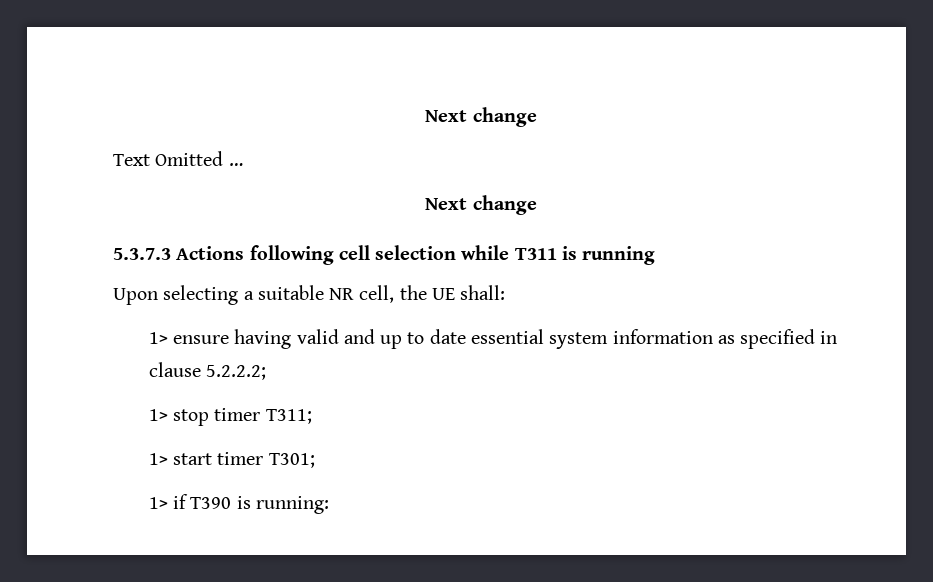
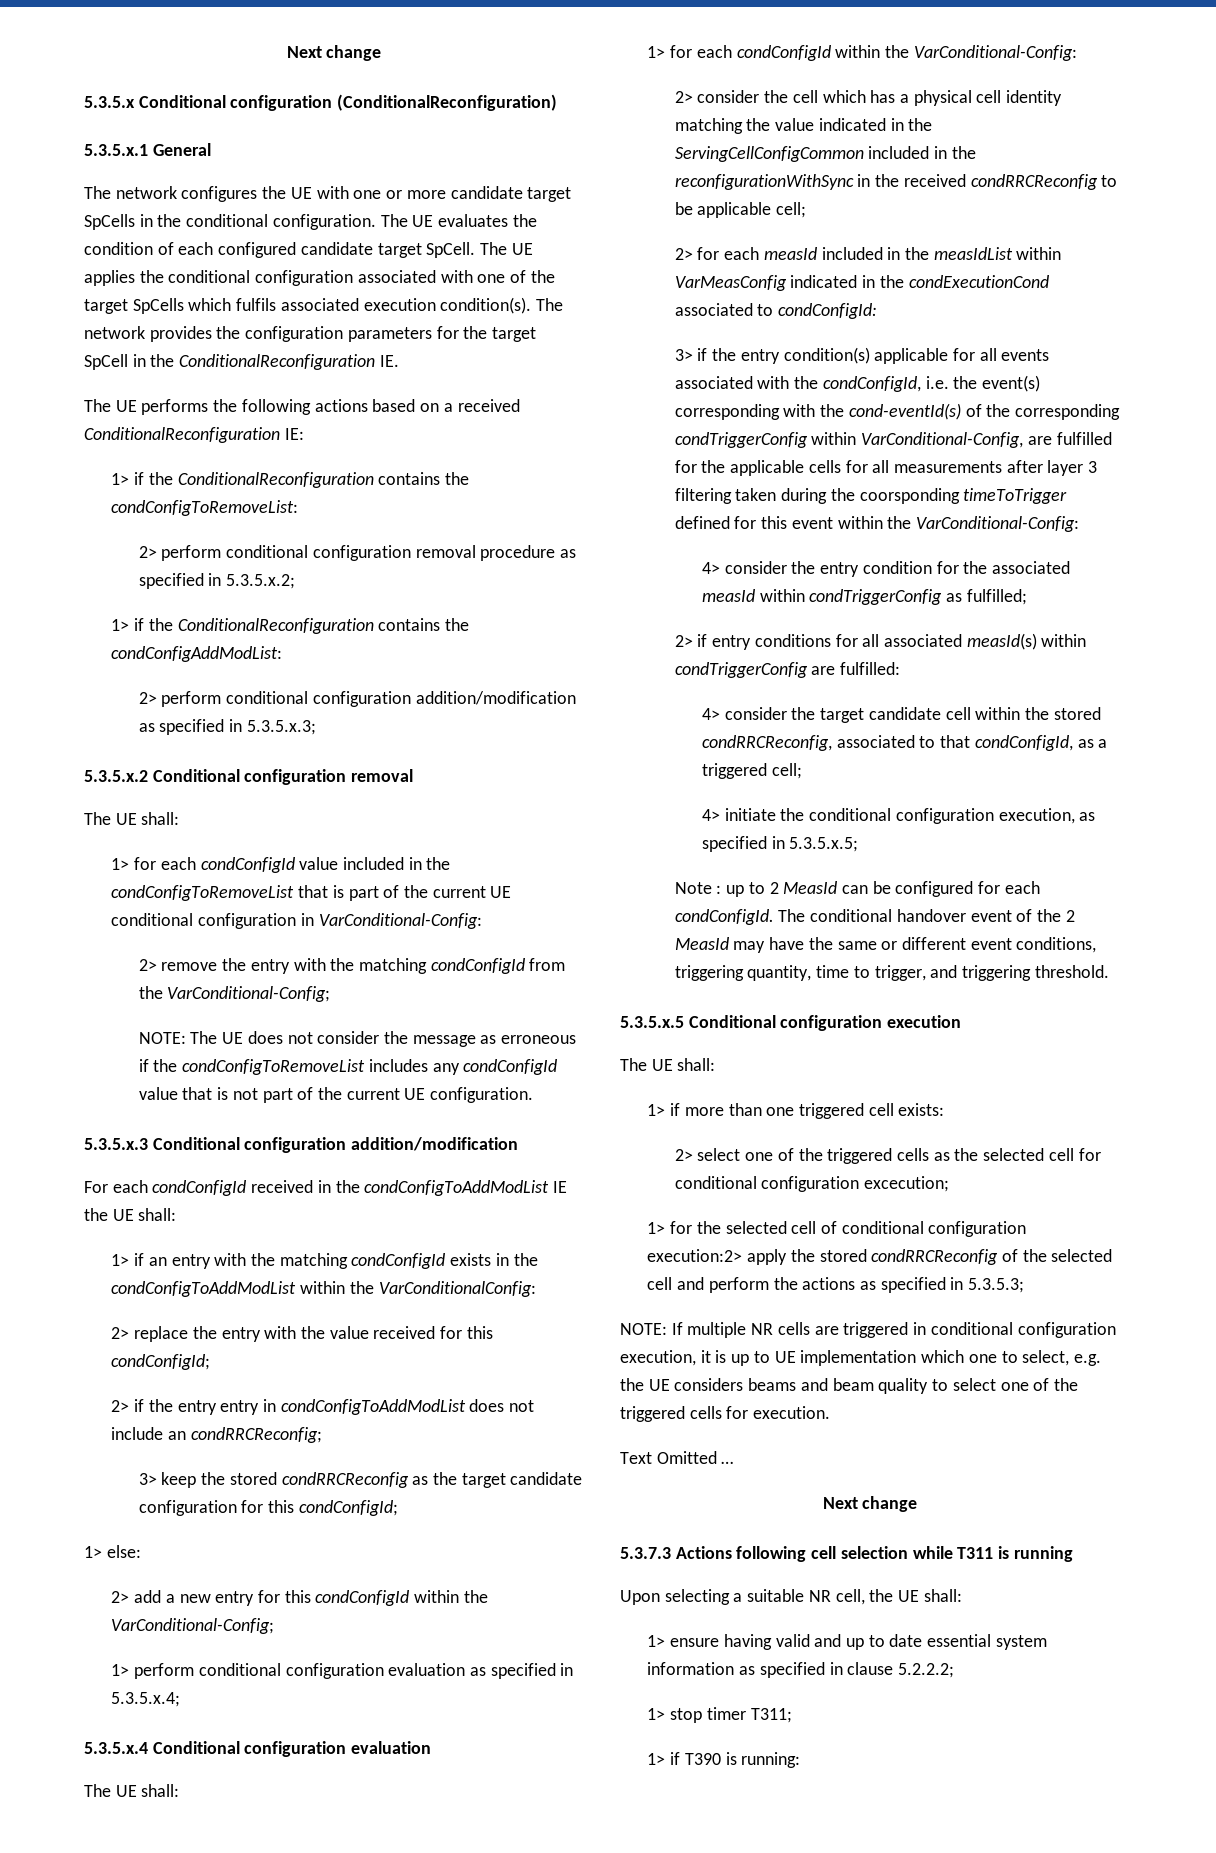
[425,107,537,127] Next change -> [286,45,382,61] [84,94,558,111] [84,143,211,156] [84,186,572,202] [84,214,537,230] [84,242,533,258] [84,270,555,286] [84,297,564,314] [84,326,537,342] [84,354,399,370] [84,399,520,415] [84,427,304,443] [111,472,469,488] [111,500,299,516] [138,545,576,561] [138,573,296,589] [111,618,469,634] [111,646,283,662] [138,691,576,707] [138,719,316,735] [84,769,414,785] [84,812,180,825] [111,857,451,873] [111,885,512,901] [111,913,482,929] [138,958,566,974] [138,986,331,1002] [138,1031,577,1047] [138,1059,558,1075] [138,1087,534,1103] [84,1137,519,1153] [84,1180,568,1196] [84,1208,177,1221] [111,1253,538,1269] [111,1281,536,1297] [111,1326,493,1342] [111,1354,211,1370] [111,1399,535,1415] [111,1427,322,1443] [138,1472,583,1488] [138,1500,398,1516] [84,1545,141,1558] [111,1590,488,1606] [111,1618,275,1634] [111,1663,574,1679] [111,1692,181,1707] [84,1741,432,1757] [84,1784,180,1797] [647,45,1077,61] [674,90,1063,106] [674,118,933,134] [674,146,976,162] [674,174,1118,190] [674,202,807,218] [674,247,1062,260] [674,275,1049,291] [674,303,878,319] [674,347,1050,364] [674,375,1040,392] [674,403,1120,420] [674,432,1112,448] [674,460,1098,476] [674,488,1068,504] [674,516,1079,532] [701,561,1071,577] [701,589,1027,605] [674,633,1087,650] [674,662,901,678] [701,707,1101,723] [701,735,1108,751] [701,763,802,779] [701,808,1096,824] [701,836,859,852] [674,881,1040,897] [674,909,1075,925] [674,937,1097,953] [674,965,1109,981] [620,1015,962,1031] [620,1058,716,1071] [647,1103,945,1119] [674,1148,1101,1164] [674,1176,950,1192] [647,1221,1027,1237] [647,1249,1113,1265] [647,1277,1025,1293] [620,1322,1116,1338] [620,1350,1101,1366] [620,1378,1078,1394] [620,1406,831,1422] Next change // 5.3.5.x Conditional configuration (ConditionalReconfiguration) // 5.3.5.x.1 General // The network configures the UE with one or more candidate target SpCells in the conditional configuration. The UE evaluates the condition of each configured candidate target SpCell. The UE applies the conditional configuration associated with one of the target SpCells which fulfils associated execution condition(s). The network provides the configuration parameters for the target SpCell in the ConditionalReconfiguration IE. // The UE performs the following actions based on a received ConditionalReconfiguration IE: // 1> if the ConditionalReconfiguration contains the condConfigToRemoveList: // 2> perform conditional configuration removal procedure as specified in 5.3.5.x.2; // 1> if the ConditionalReconfiguration contains the condConfigAddModList: // 2> perform conditional configuration addition/modification as specified in 5.3.5.x.3; // 5.3.5.x.2 Conditional configuration removal // The UE shall: // 1> for each condConfigId value included in the condConfigToRemoveList that is part of the current UE conditional configuration in VarConditional-Config: // 2> remove the entry with the matching condConfigId from the VarConditional-Config; // NOTE: The UE does not consider the message as erroneous if the condConfigToRemoveList includes any condConfigId value that is not part of the current UE configuration. // 5.3.5.x.3 Conditional configuration addition/modification // For each condConfigId received in the condConfigToAddModList IE the UE shall: // 1> if an entry with the matching condConfigId exists in the condConfigToAddModList within the VarConditionalConfig: // 2> replace the entry with the value received for this condConfigId; // 2> if the entry entry in condConfigToAddModList does not include an condRRCReconfig; // 3> keep the stored condRRCReconfig as the target candidate configuration for this condConfigId; // 1> else: // 2> add a new entry for this condConfigId within the VarConditional-Config; // 1> perform conditional configuration evaluation as specified in 5.3.5.x.4; // 5.3.5.x.4 Conditional configuration evaluation // The UE shall: // 1> for each condConfigId within the VarConditional-Config: // 2> consider the cell which has a physical cell identity matching the value indicated in the ServingCellConfigCommon included in the reconfigurationWithSync in the received condRRCReconfig to be applicable cell; // 2> for each measId included in the measIdList within VarMeasConfig indicated in the condExecutionCond associated to condConfigId: // 3> if the entry condition(s) applicable for all events associated with the condConfigId, i.e. the event(s) corresponding with the cond-eventId(s) of the corresponding condTriggerConfig within VarConditional-Config, are fulfilled for the applicable cells for all measurements after layer 3 filtering taken during the coorsponding timeToTrigger defined for this event within the VarConditional-Config: // 4> consider the entry condition for the associated measId within condTriggerConfig as fulfilled; // 2> if entry conditions for all associated measId(s) within condTriggerConfig are fulfilled: // 4> consider the target candidate cell within the stored condRRCReconfig, associated to that condConfigId, as a triggered cell; // 4> initiate the conditional configuration execution, as specified in 5.3.5.x.5; // Note : up to 2 MeasId can be configured for each condConfigId. The conditional handover event of the 2 MeasId may have the same or different event conditions, triggering quantity, time to trigger, and triggering threshold. // 5.3.5.x.5 Conditional configuration execution // The UE shall: // 1> if more than one triggered cell exists: // 2> select one of the triggered cells as the selected cell for conditional configuration excecution; // 1> for the selected cell of conditional configuration execution:2> apply the stored condRRCReconfig of the selected cell and perform the actions as specified in 5.3.5.3; // NOTE: If multiple NR cells are triggered in conditional configuration execution, it is up to UE implementation which one to select, e.g. the UE considers beams and beam quality to select one of the triggered cells for execution.
[148,452,315,468] // 1> start timer T301; -> (792, 1715) none

